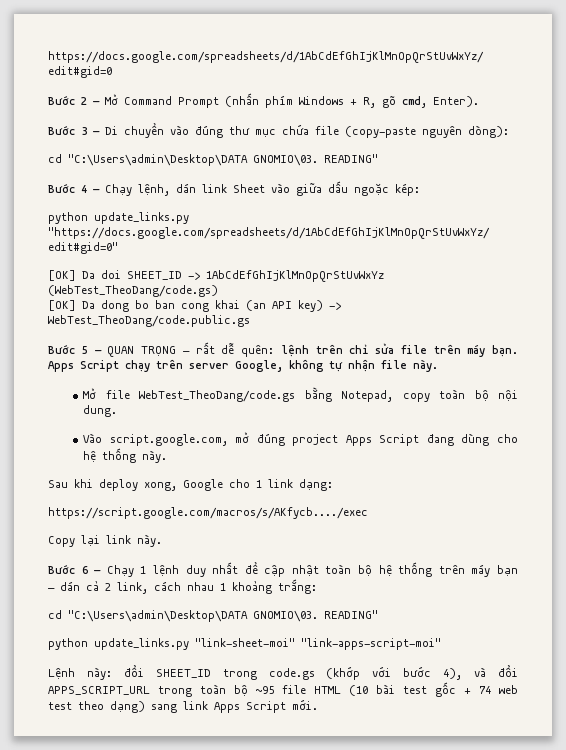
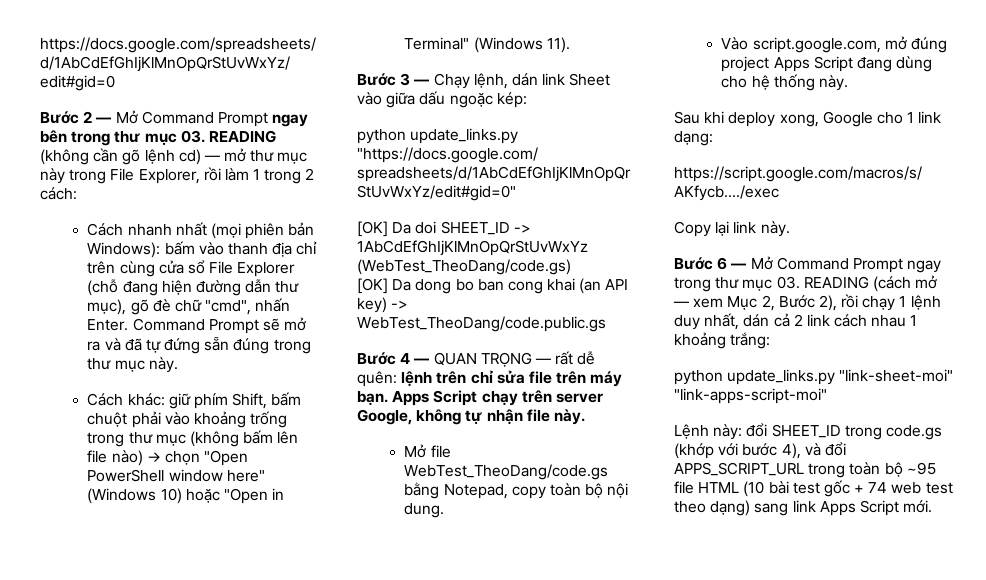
[225,93,479,108] [48,123,509,138] [48,154,378,166] [48,184,87,193] (nhấn phím Windows + R, gõ cmd, Enter). // Bước 3 — Di chuyển vào đúng thư mục chứa file (copy-paste nguyên dòng): // cd "C:\Users\admin\Desktop\DATA GNOMIO\03. READING" // Bước 4 -> [272,114,309,127] [40,130,276,146] [40,148,308,165] [40,167,315,184] [40,187,77,200] [87,222,315,239] [87,241,318,258] [87,260,296,277] [87,279,300,296] [87,298,291,315] [87,317,307,334] [87,336,311,354] [87,357,178,373] [87,392,302,409] [87,411,288,428] [87,430,299,447] [87,450,249,466] [87,469,265,482] [87,488,285,504] [404,37,570,53] [357,73,411,86] ngay bên trong thư mục 03. READING (không cần gõ lệnh cd) — mở thư mục này trong File Explorer, rồi làm 1 trong 2 cách: // Cách nhanh nhất (mọi phiên bản Windows): bấm vào thanh địa chỉ trên cùng cửa sổ File Explorer (chỗ đang hiện đường dẫn thư mục), gõ đè chữ "cmd", nhấn Enter. Command Prompt sẽ mở ra và đã tự đứng sẵn đúng trong thư mục này. // Cách khác: giữ phím Shift, bấm chuột phải vào khoảng trống trong thư mục (không bấm lên file nào) → chọn "Open PowerShell window here" (Windows 10) hoặc "Open in Terminal" (Windows 11). // Bước 3
[81,346,88,354] 5 -> [400,353,411,364] 4
[106,562,518,577] [48,588,55,591] Chạy 1 lệnh duy nhất để cập nhật toàn bộ hệ thống trên máy bạn — -> [750,256,942,273] [674,275,938,292] [673,294,941,311] [674,313,740,330] Mở Command Prompt ngay trong thư mục 03. READING (cách mở — xem Mục 2, Bước 2), rồi chạy 1 lệnh duy nhất,
[117,582,148,594] link, -> [806,314,830,326] link
[48,610,378,622] // cd "C:\Users\admin\Desktop\DATA GNOMIO\03. READING" -> (771, 340) none

